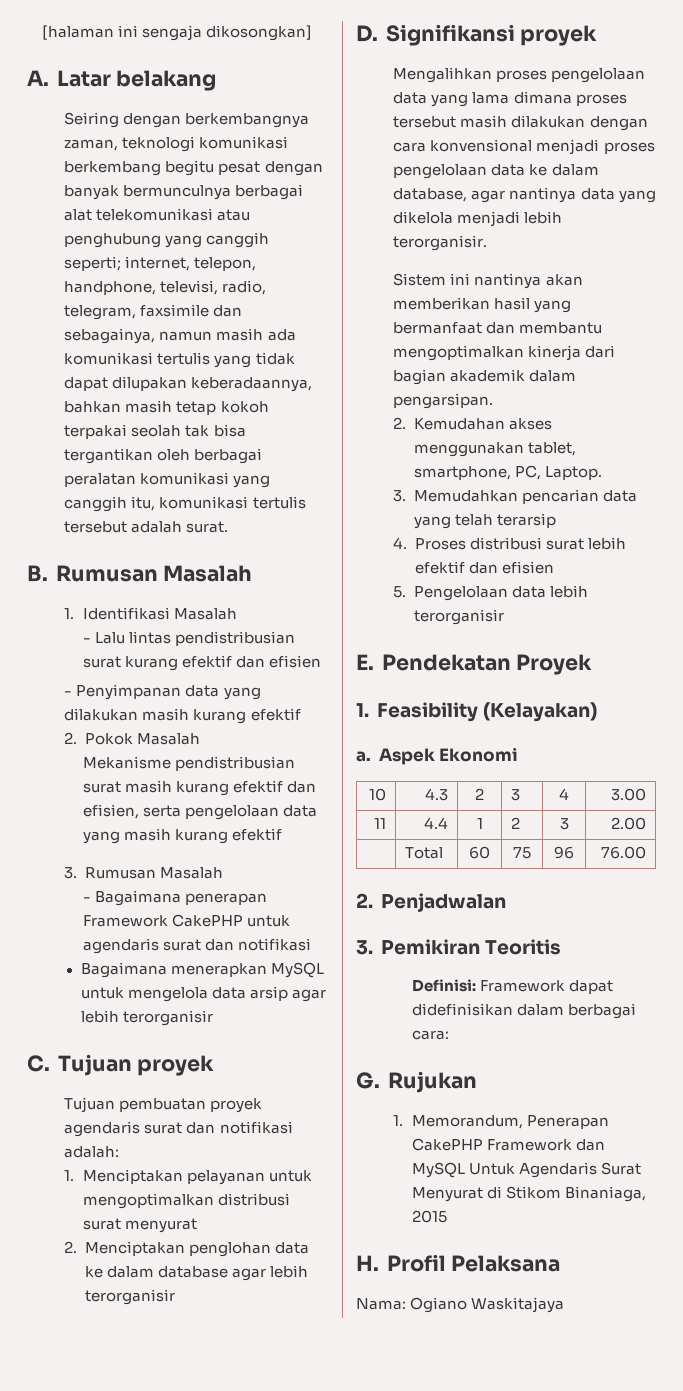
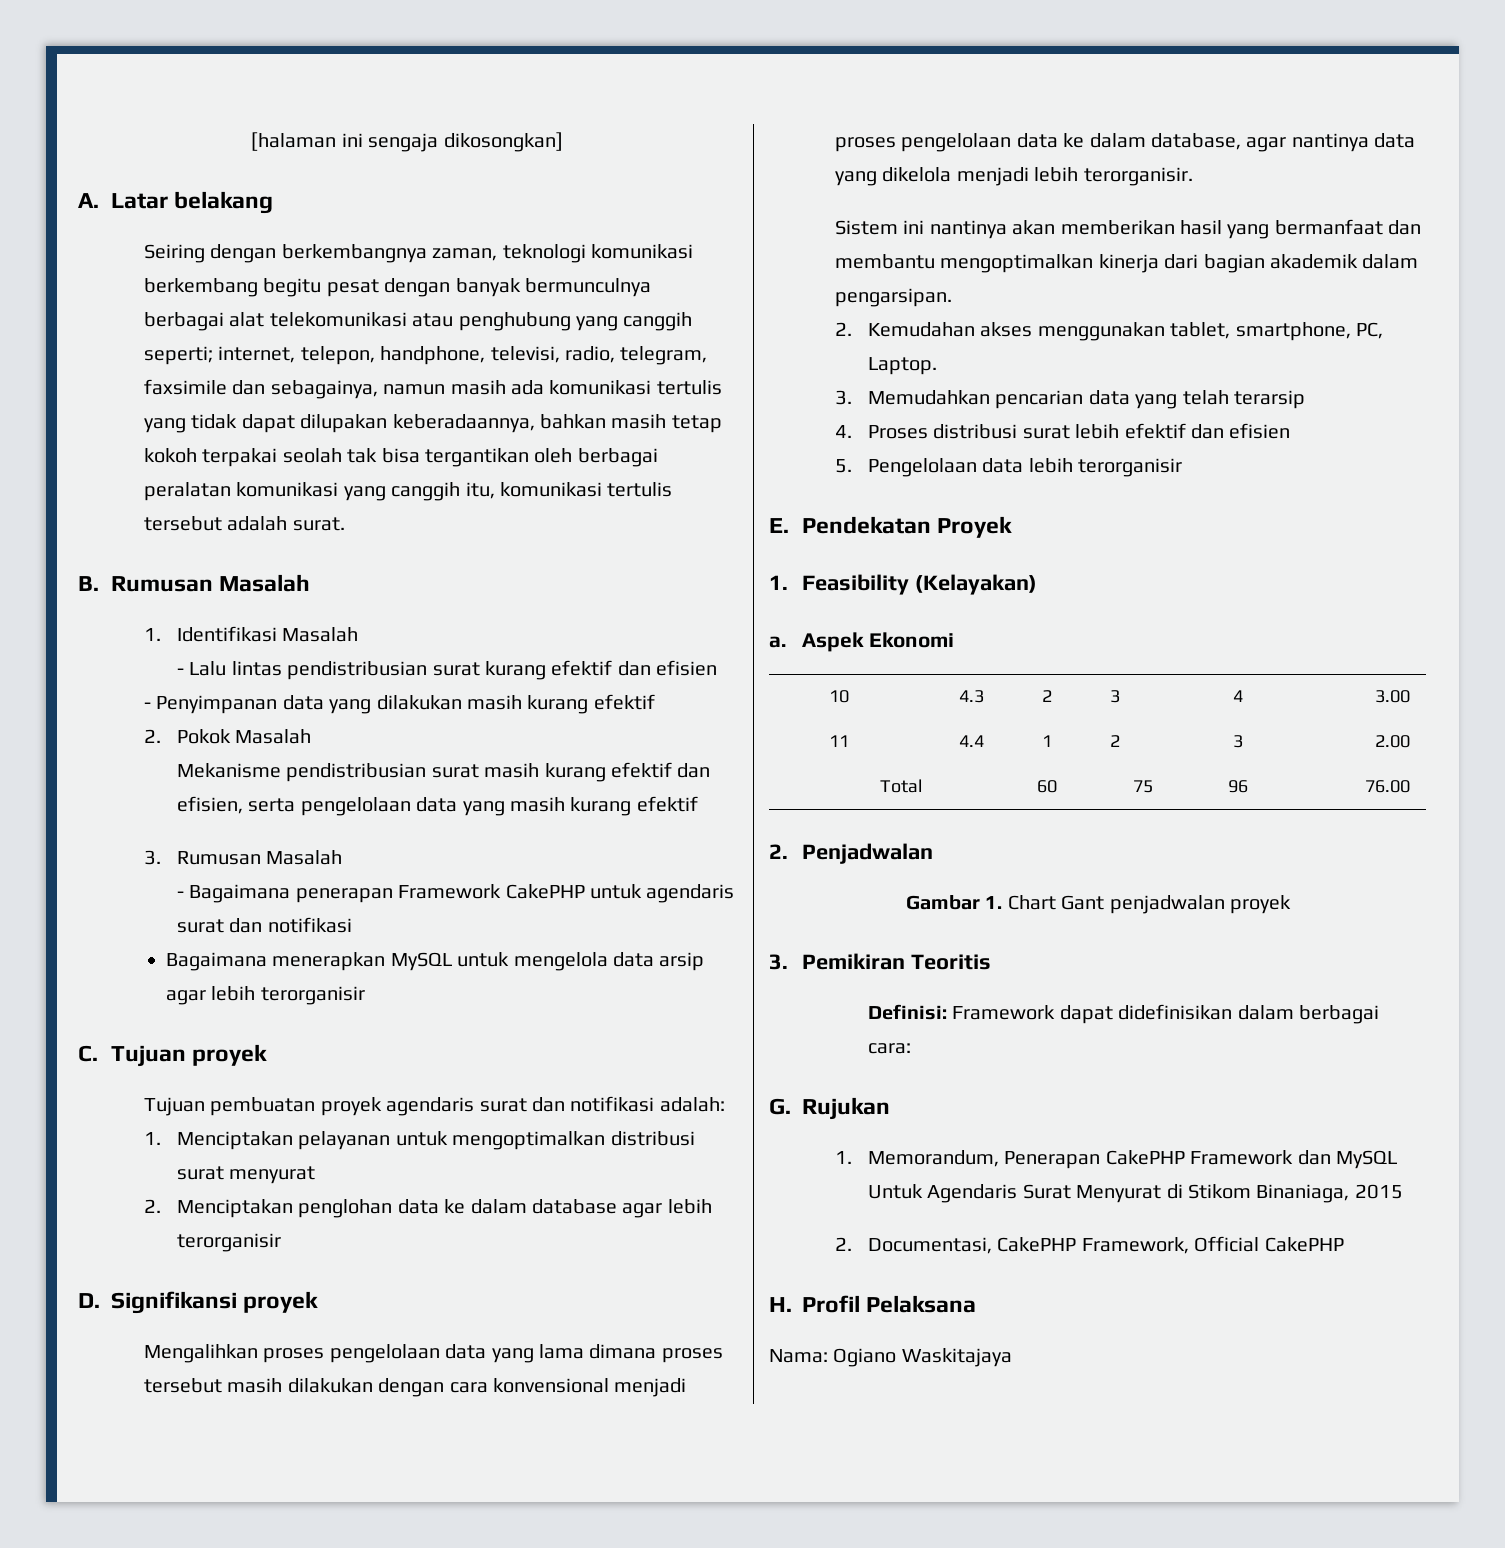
(506, 902) none -> [906,895,1291,914] // Gambar 1. Chart Gant penjadwalan proyek
(448, 1216) none -> [835,1236,1344,1254] // 2. Documentasi, CakePHP Framework, Official CakePHP

